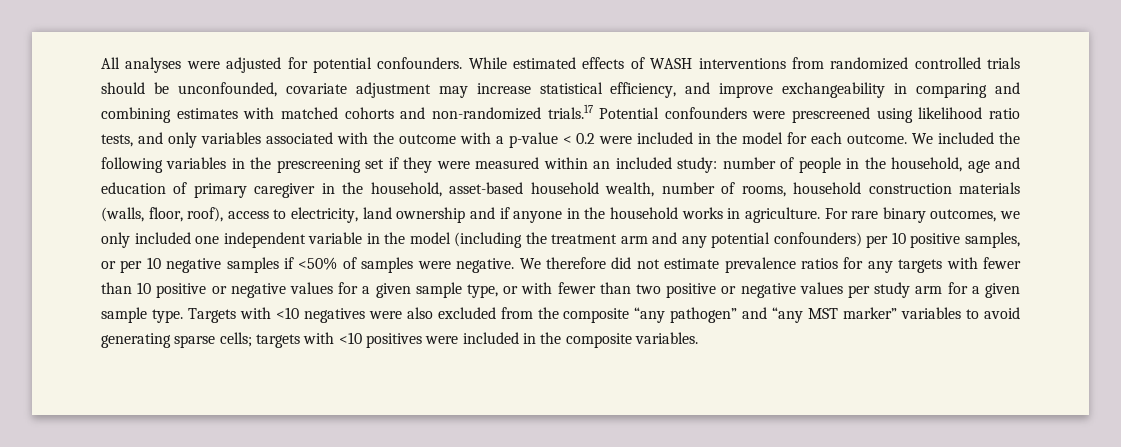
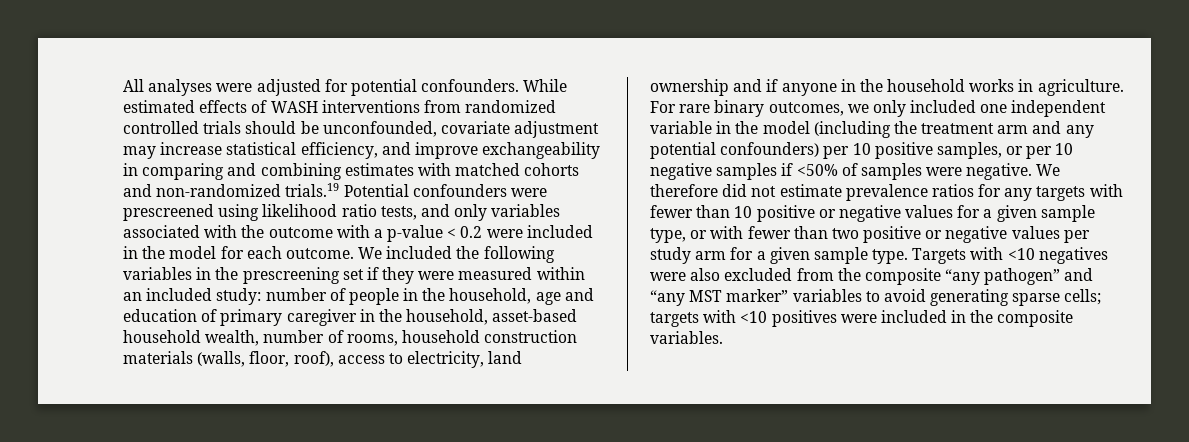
[547,104,593,119] trials.17 -> [285,183,340,197] trials.19

